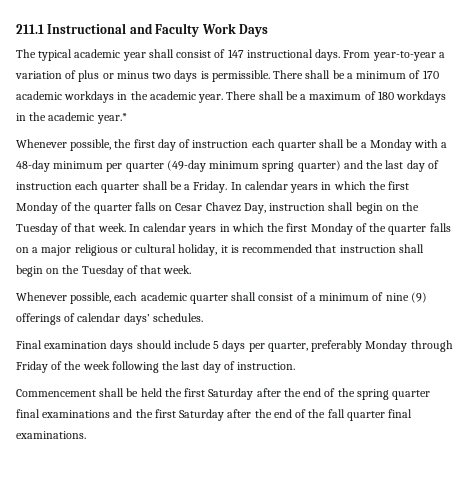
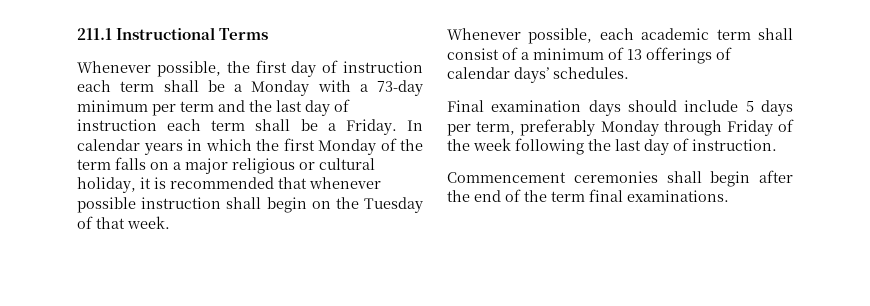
[129,23,268,37] [16,49,445,61] [15,70,439,82] [16,91,447,103] [16,112,127,124] and Faculty Work Days // The typical academic year shall consist of 147 instructional days. From year-to-year a variation of plus or minus two days is permissible. There shall be a minimum of 170 academic workdays in the academic year. There shall be a maximum of 180 workdays in the academic year.* -> [219,28,269,40] Terms
[277,141,316,151] quarter -> [120,81,155,92] term
[16,160,50,172] 48-day -> [377,80,423,96] 73-day
[125,160,341,172] quarter (49-day minimum spring quarter) -> [180,101,214,112] term
[101,183,140,193] quarter -> [211,120,246,131] term
[93,202,420,214] [16,223,427,235] quarter falls on Cesar Chavez Day, instruction shall begin on the Tuesday of that week. In calendar years in which the first Monday of the quarter -> [77,159,111,170] term
(337, 248) none -> [309,177,381,189] [77,197,136,213] whenever possible
[189,294,228,304] quarter -> [716,29,751,40] term
[385,292,427,303] nine (9) -> [627,49,642,60] 13
[267,342,308,352] quarter, -> [476,121,516,135] term,
[99,388,431,400] [16,409,385,421] shall be held the first Saturday after the end of the spring quarter final examinations and the first Saturday after the end of the fall quarter -> [573,170,793,187] [447,189,585,202] ceremonies shall begin after the end of the term

